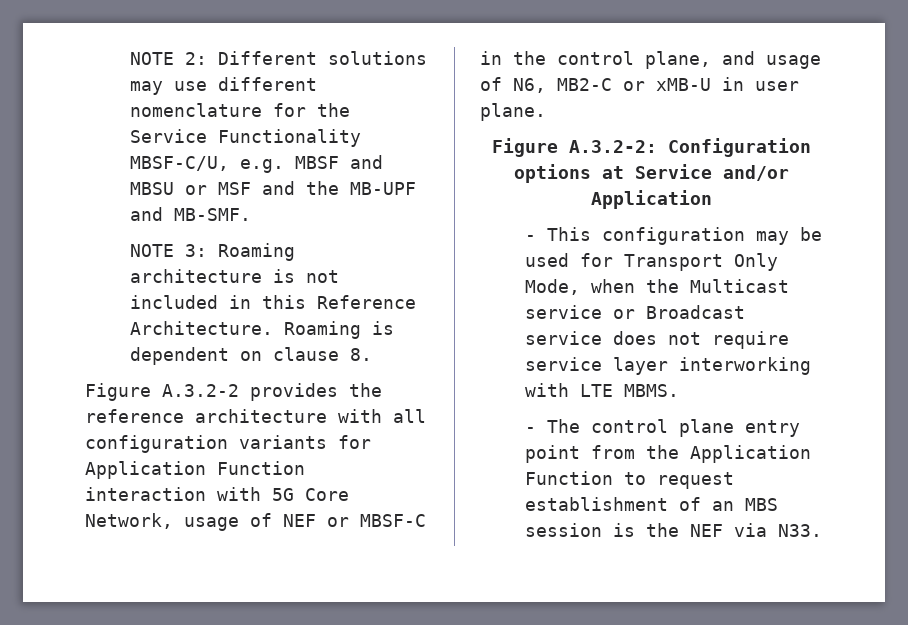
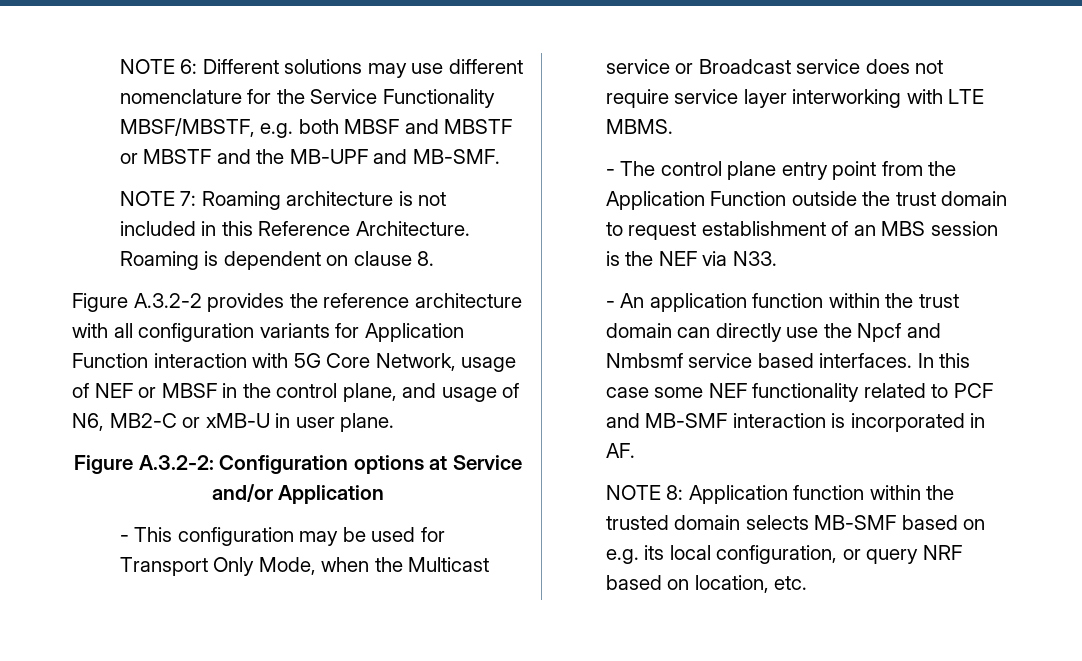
[130,52,208,65] NOTE 2: -> [119,59,198,74] NOTE 6:
[130,155,384,173] [130,182,252,195] MBSF-C/U, e.g. MBSF and MBSU or MSF -> [119,118,513,138] [119,149,212,164] MBSF/MBSTF, e.g. both MBSF and MBSTF or MBSTF
[185,244,208,257] 3: -> [180,191,197,206] 7:
[360,514,426,527] MBSF-C -> [161,383,217,398] MBSF
(614, 478) none -> [791,191,1008,206] outside the trust domain
(823, 530) none -> [605,293,959,312] [605,323,941,342] [605,353,971,368] [605,383,993,402] [605,413,986,432] [605,443,635,458] [605,485,955,504] [605,515,986,530] [605,545,962,564] [605,575,808,593] // - An application function within the trust domain can directly use the Npcf and Nmbsmf service based interfaces. In this case some NEF functionality related to PCF and MB-SMF interaction is incorporated in AF. // NOTE 8: Application function within the trusted domain selects MB-SMF based on e.g. its local configuration, or query NRF based on location, etc.

